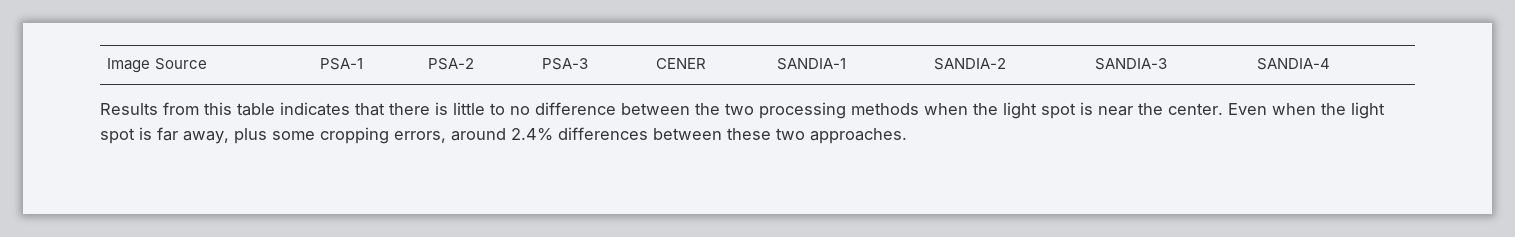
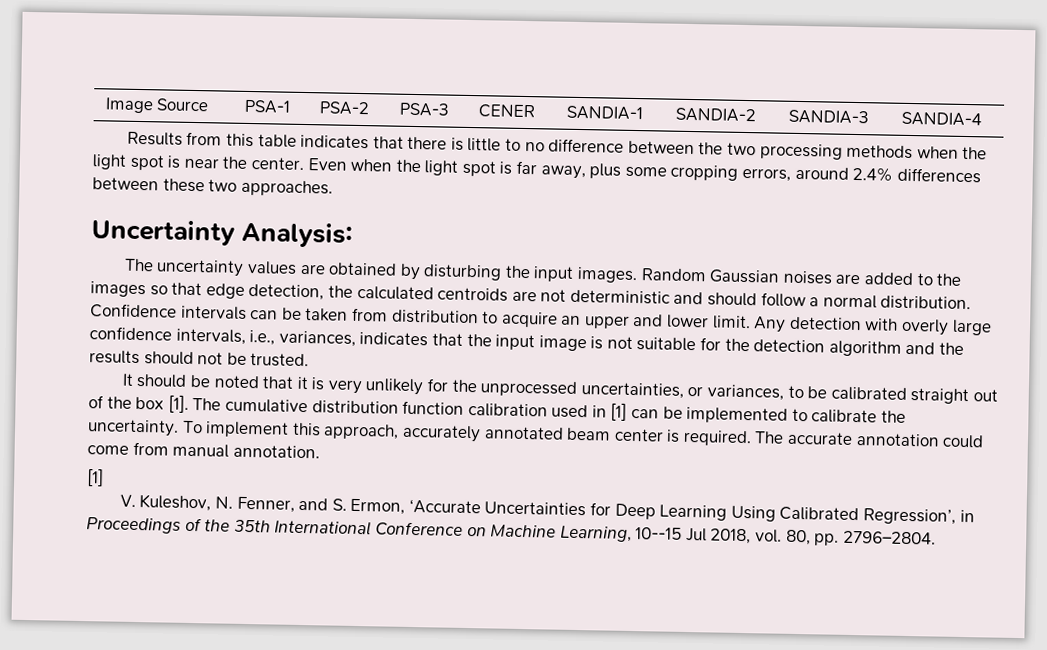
(907, 136) none -> [91,219,354,248] [123,258,962,286] [90,281,972,311] [90,303,992,336] [89,326,965,357] [89,350,310,368] [121,373,998,405] [88,394,907,424] [87,419,985,449] [87,441,320,459] [87,468,104,487] [119,494,975,525] [86,517,936,546] // Uncertainty Analysis: // The uncertainty values are obtained by disturbing the input images. Random Gaussian noises are added to the images so that edge detection, the calculated centroids are not deterministic and should follow a normal distribution. Confidence intervals can be taken from distribution to acquire an upper and lower limit. Any detection with overly large confidence intervals, i.e., variances, indicates that the input image is not suitable for the detection algorithm and the results should not be trusted. // It should be noted that it is very unlikely for the unprocessed uncertainties, or variances, to be calibrated straight out of the box [1]. The cumulative distribution function calibration used in [1] can be implemented to calibrate the uncertainty. To implement this approach, accurately annotated beam center is required. The accurate annotation could come from manual annotation. // [1] // V. Kuleshov, N. Fenner, and S. Ermon, ‘Accurate Uncertainties for Deep Learning Using Calibrated Regression’, in Proceedings of the 35th International Conference on Machine Learning, 10--15 Jul 2018, vol. 80, pp. 2796–2804.

